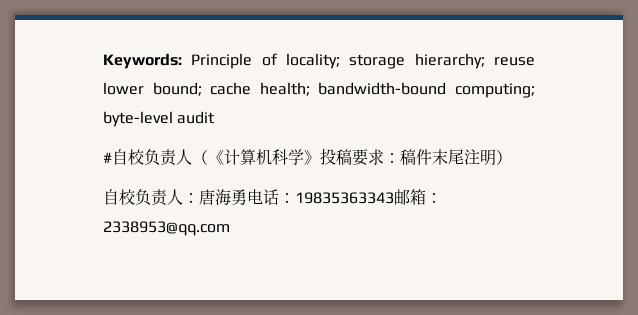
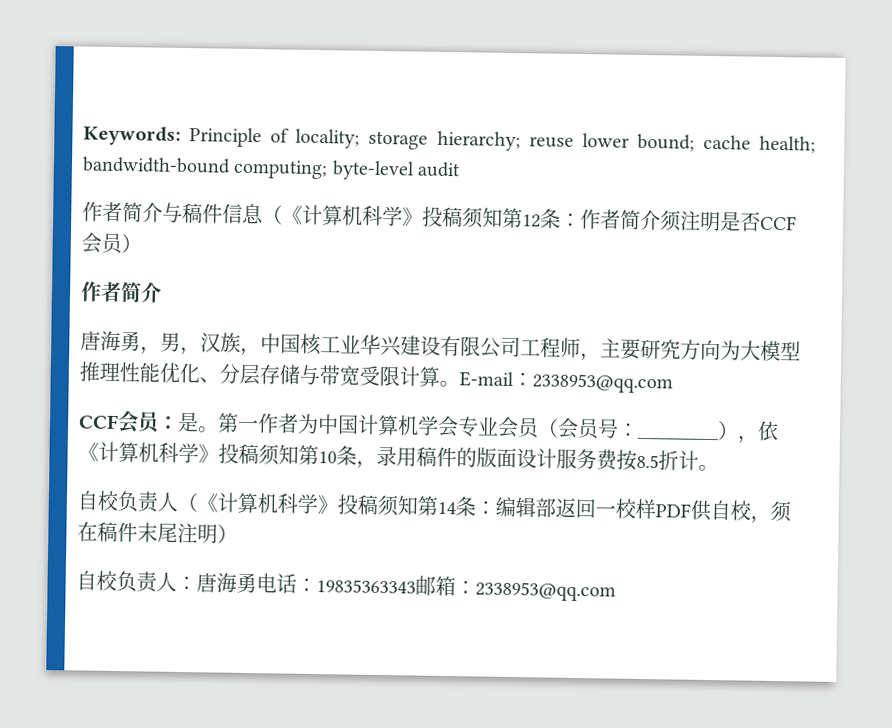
[103,152,112,163] # -> [82,201,797,232] [81,232,142,255] [80,281,162,303] [80,330,801,362] [79,361,673,394] [78,410,779,444] [78,441,719,472] 作者简介与稿件信息（《计算机科学》投稿须知第12条：作者简介须注明是否CCF会员） // 作者简介 // 唐海勇，男，汉族，中国核工业华兴建设有限公司工程师，主要研究方向为大模型推理性能优化、分层存储与带宽受限计算。E-mail：2338953@qq.com // CCF会员：是。第一作者为中国计算机学会专业会员（会员号：＿＿＿＿），依《计算机科学》投稿须知第10条，录用稿件的版面设计服务费按8.5折计。 //
[352,149,400,166] 要求： -> [377,494,792,524] [77,521,98,542] 须知第14条：编辑部返回一校样PDF供自校，须在

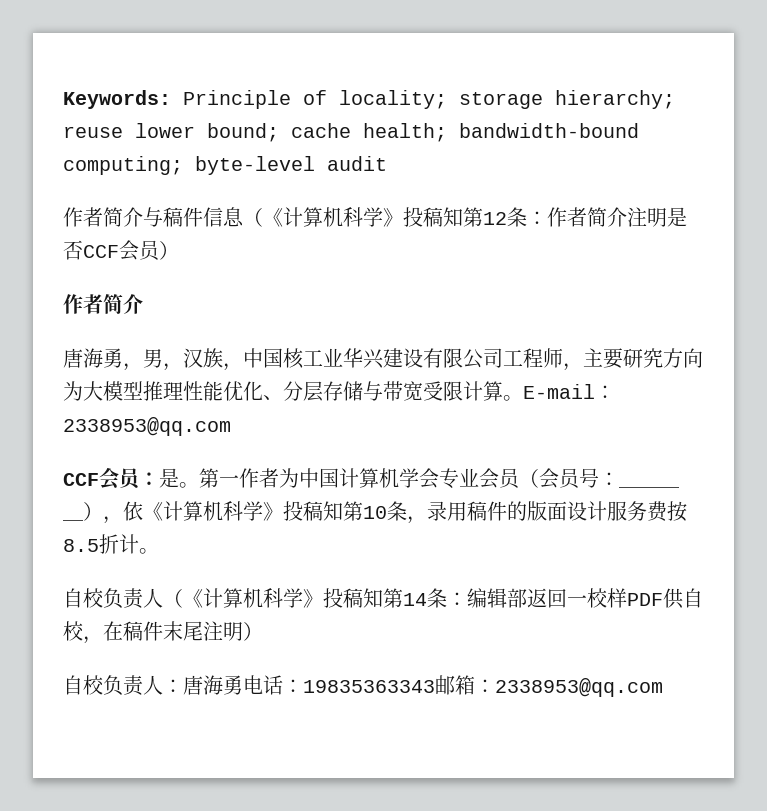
[462,207,484,229] 须 -> (443, 217) none
[660,210,682,232] 须 -> (627, 217) none
[258,444,280,466] 须 -> (323, 511) none
[377,494,400,517] 须 -> (363, 598) none
[770,500,792,523] 须 -> (103, 640) none

